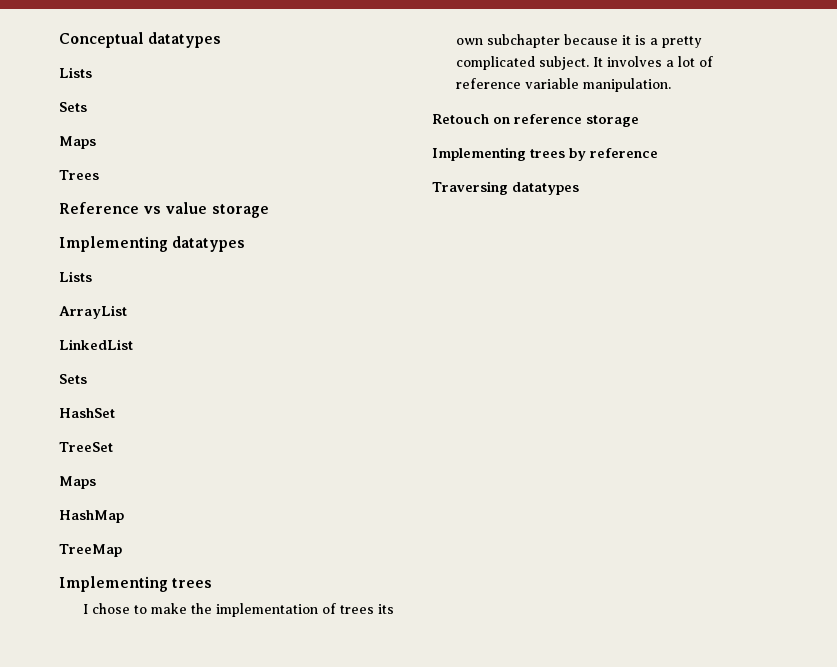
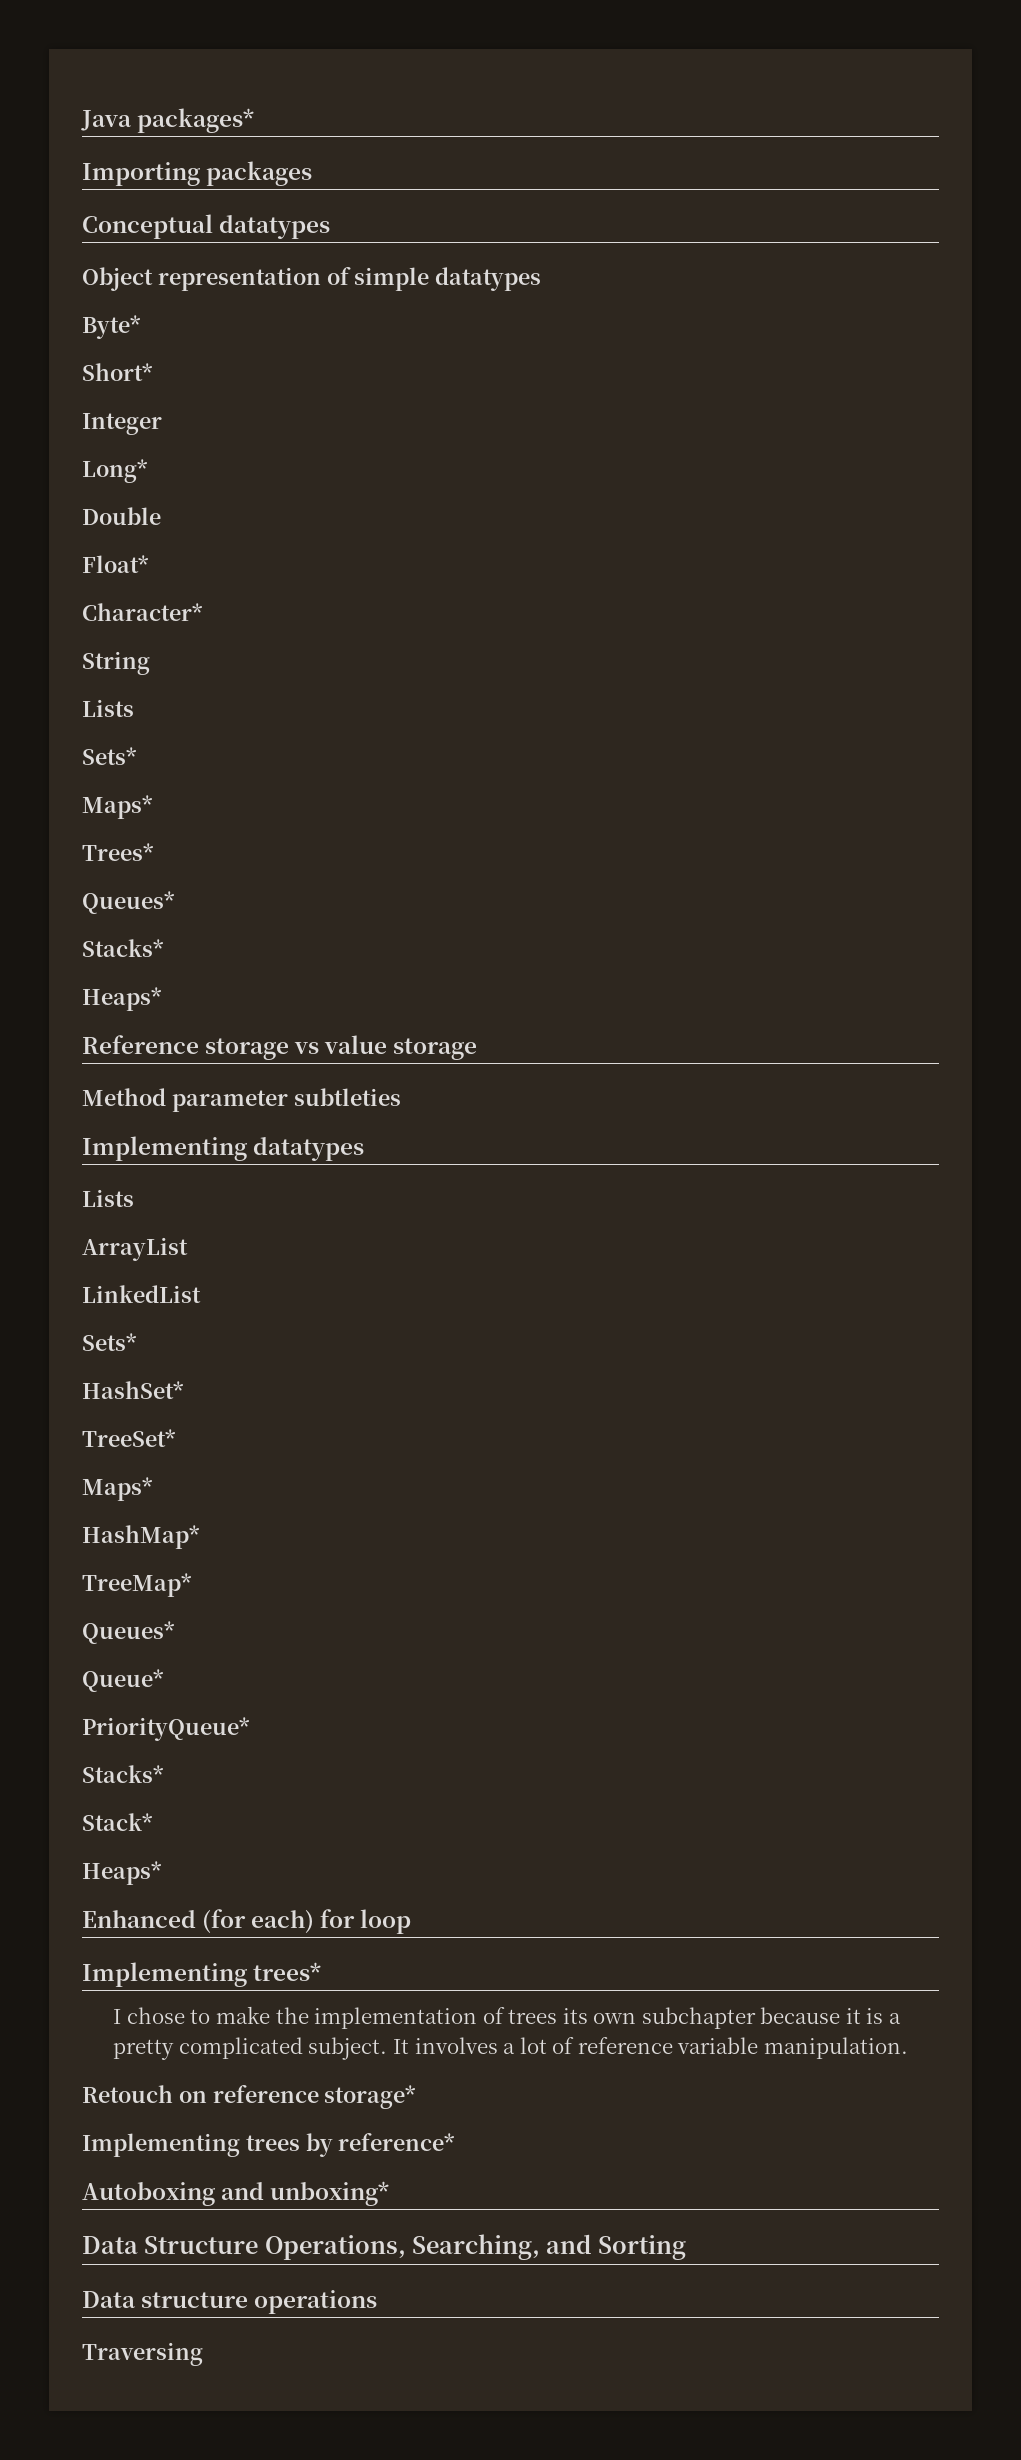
[59,32,222,48] [59,67,92,78] [59,102,87,112] [59,136,96,149] [59,170,99,180] Conceptual datatypes // Lists // Sets // Maps // Trees -> [81,108,255,133] [82,161,313,186] [82,214,331,239] [82,267,542,291] [82,315,141,339] [82,363,153,381] [82,413,162,435] [82,459,148,483] [82,507,161,525] [82,555,149,573] [82,603,203,621] [82,651,150,675] [82,699,134,717] [82,747,137,765] [82,795,153,819] [82,843,154,861] [82,891,175,914] [82,939,164,957] [82,987,162,1011] Java packages* // Importing packages // Conceptual datatypes // Object representation of simple datatypes // Byte* // Short* // Integer // Long* // Double // Float* // Character* // String // Lists // Sets* // Maps* // Trees* // Queues* // Stacks* // Heaps*
(139, 208) none -> [205,1038,290,1060] storage
(269, 211) none -> [82,1088,401,1112] // Method parameter subtleties
[59,374,87,384] [59,408,115,418] [59,442,113,452] [59,476,96,489] [59,510,124,523] [59,544,122,557] [59,576,213,592] Sets // HashSet // TreeSet // Maps // HashMap // TreeMap // Implementing trees -> [82,1333,137,1351] [82,1381,184,1399] [82,1429,176,1447] [82,1477,153,1501] [82,1525,200,1549] [82,1573,192,1597] [82,1621,175,1644] [82,1669,164,1692] [82,1717,250,1741] [82,1765,164,1783] [82,1813,153,1831] [82,1861,162,1885] [82,1909,412,1934] [82,1962,322,1987] Sets* // HashSet* // TreeSet* // Maps* // HashMap* // TreeMap* // Queues* // Queue* // PriorityQueue* // Stacks* // Stack* // Heaps* // Enhanced (for each) for loop // Implementing trees*
[586,115,639,127] storage -> [324,2085,417,2109] storage*
[590,148,658,158] reference -> [338,2133,456,2151] [82,2181,390,2206] [82,2234,686,2260] [82,2290,378,2314] reference* // Autoboxing and unboxing* // Data Structure Operations, Searching, and Sorting // Data structure operations
[512,182,579,195] datatypes -> (203, 2354) none

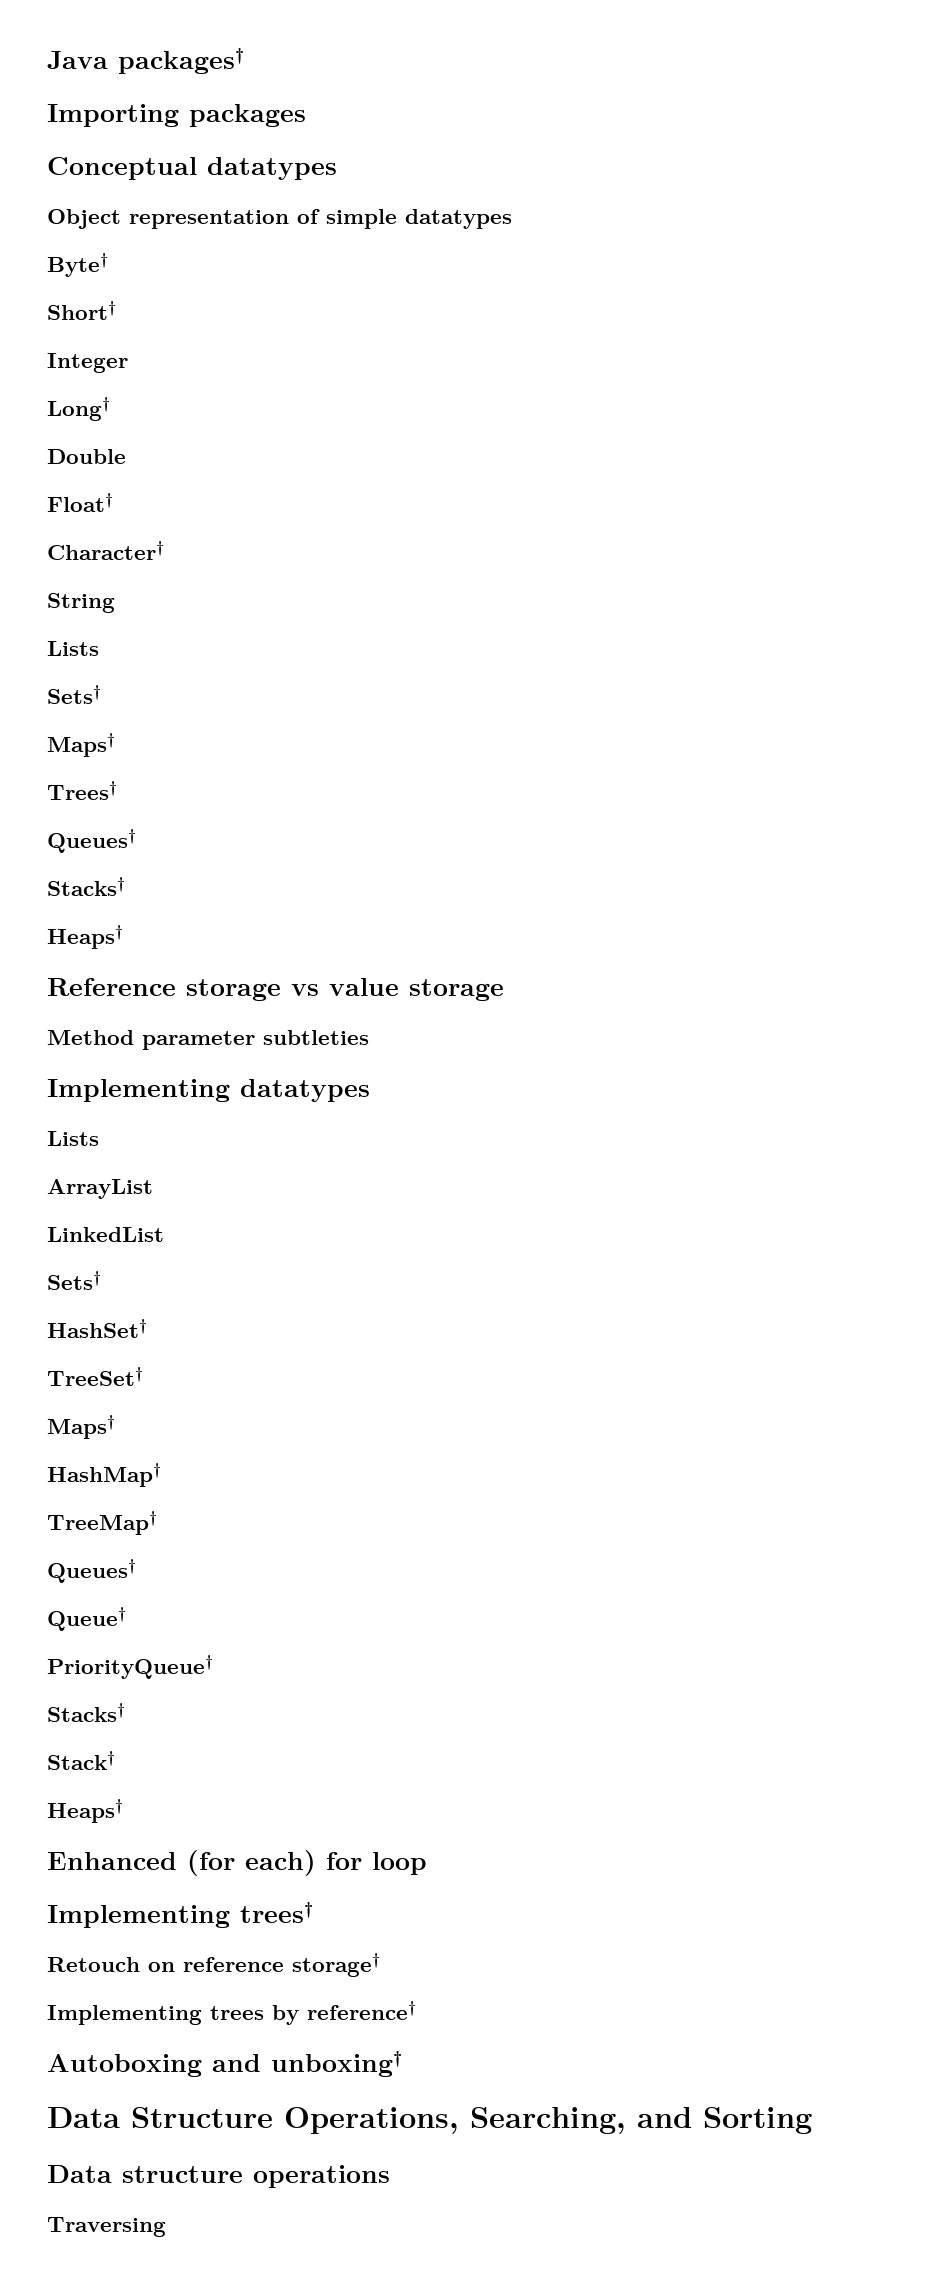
[137,108,255,133] packages* -> [118,48,244,74] packages†
[82,315,141,339] [82,363,153,381] Byte* // Short* -> [47,253,108,277] [47,301,116,320] Byte† // Short†
[82,459,148,483] Long* -> [47,397,110,421] Long†
[82,555,149,573] [82,603,203,621] Float* // Character* -> [47,493,113,512] [47,541,164,560] Float† // Character†
[82,747,137,765] [82,795,153,819] [82,843,154,861] [82,891,175,914] [82,939,164,957] [82,987,162,1011] Sets* // Maps* // Trees* // Queues* // Stacks* // Heaps* -> [47,685,101,704] [47,733,115,757] [47,781,117,800] [47,829,136,853] [47,877,125,896] [47,925,123,949] Sets† // Maps† // Trees† // Queues† // Stacks† // Heaps†
[82,1333,137,1351] [82,1381,184,1399] [82,1429,176,1447] [82,1477,153,1501] [82,1525,200,1549] [82,1573,192,1597] [82,1621,175,1644] [82,1669,164,1692] [82,1717,250,1741] [82,1765,164,1783] [82,1813,153,1831] [82,1861,162,1885] Sets* // HashSet* // TreeSet* // Maps* // HashMap* // TreeMap* // Queues* // Queue* // PriorityQueue* // Stacks* // Stack* // Heaps* -> [47,1271,101,1290] [47,1319,147,1338] [47,1367,143,1386] [47,1415,115,1439] [47,1463,161,1487] [47,1511,157,1535] [47,1559,136,1583] [47,1607,126,1631] [47,1655,213,1679] [47,1703,125,1722] [47,1751,115,1770] [47,1799,123,1823] Sets† // HashSet† // TreeSet† // Maps† // HashMap† // TreeMap† // Queues† // Queue† // PriorityQueue† // Stacks† // Stack† // Heaps†
[253,1962,322,1981] [113,2006,901,2029] [113,2037,908,2060] trees* // I chose to make the implementation of trees its own subchapter because it is a pretty complicated subject. It involves a lot of reference variable manipulation. -> [240,1902,313,1923] trees†
[324,2085,417,2109] storage* -> [292,1953,380,1977] storage†
[338,2133,456,2151] reference* -> [307,2001,416,2020] reference†
[270,2181,390,2206] unboxing* -> [271,2051,402,2077] unboxing†

